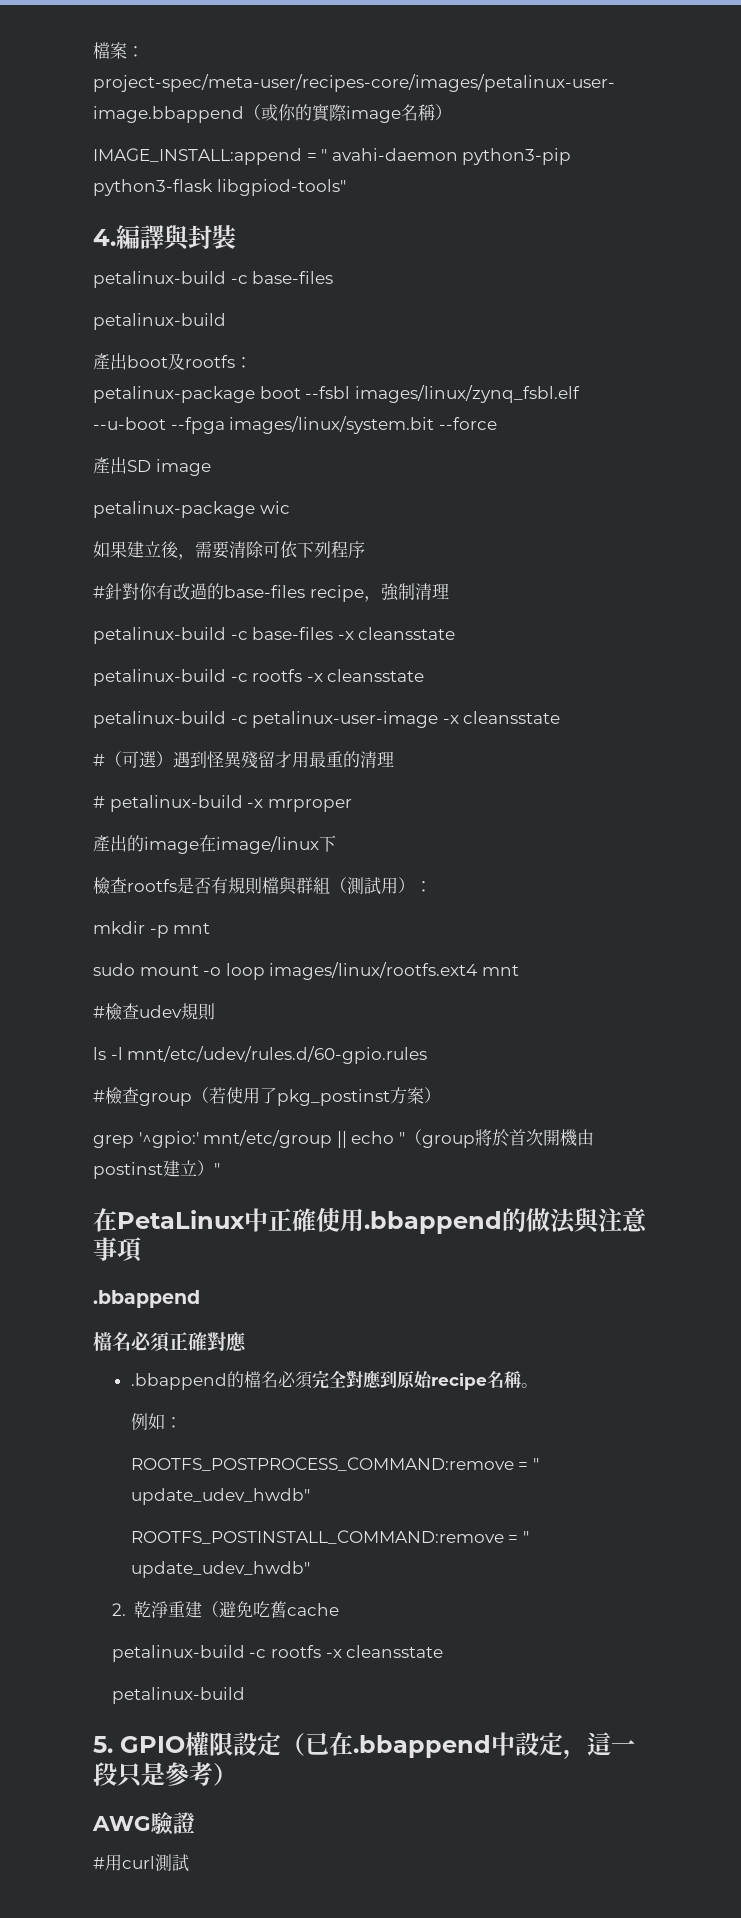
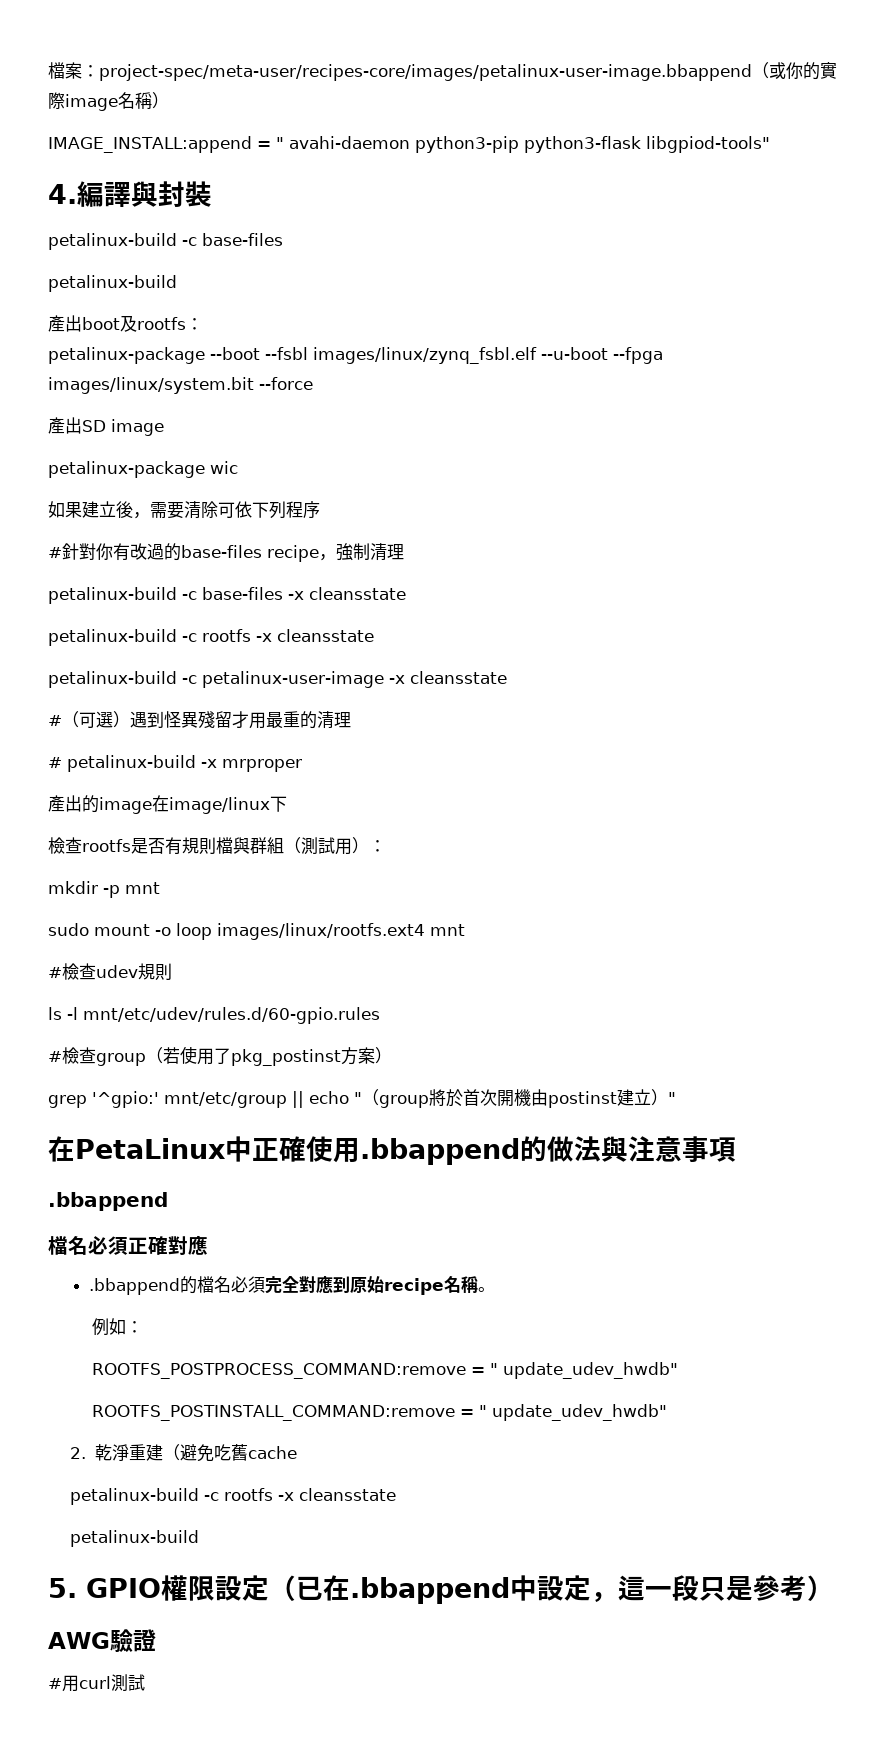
[259,386,301,399] boot -> [210,347,260,360] --boot

